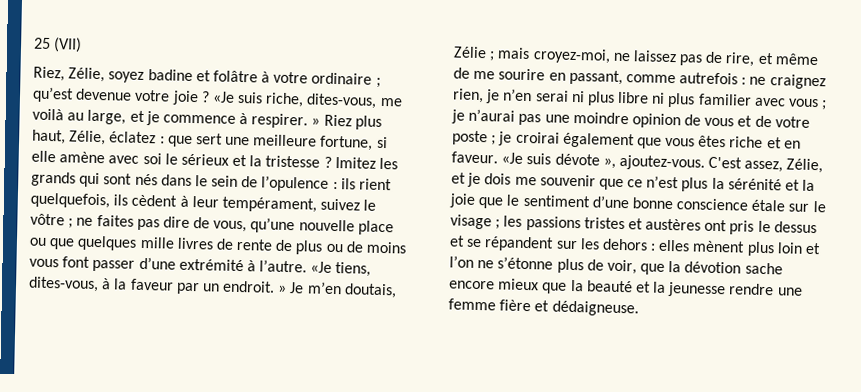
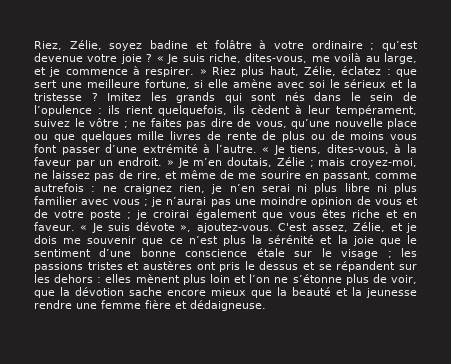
[33,37,83,53] 25 (VII) // -> (34, 45) none
[211,91,235,103] «Je -> [156,54,179,64] « Je
[310,261,333,273] «Je -> [262,145,285,155] « Je
[501,152,524,164] «Je -> [80,223,103,233] « Je

